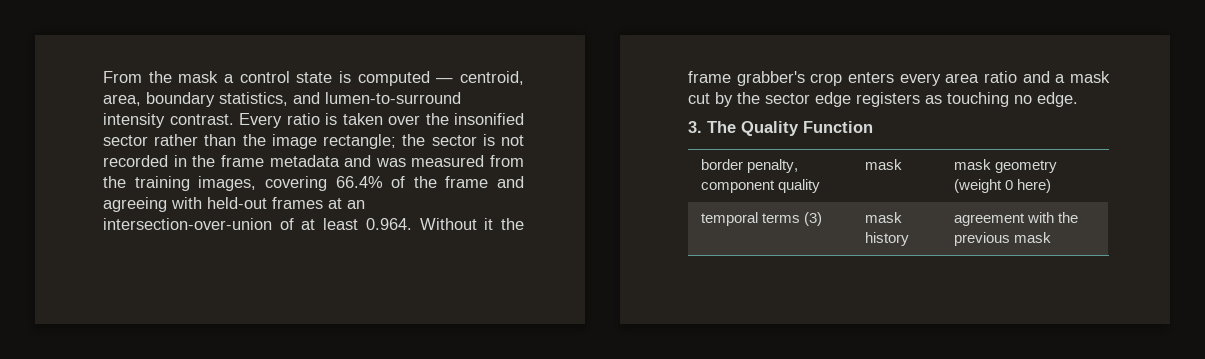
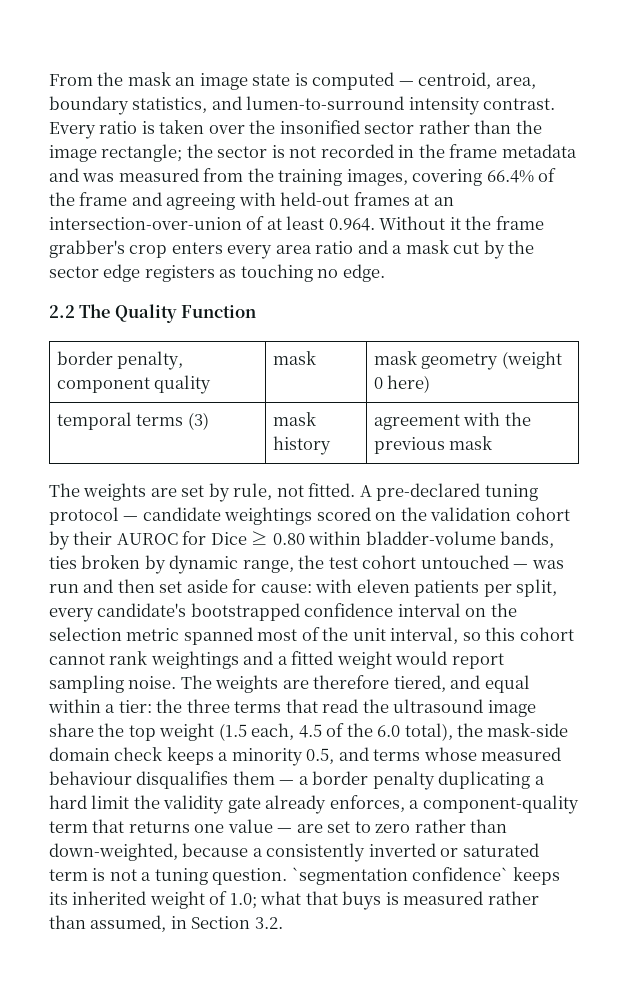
[224,71,290,83] a control -> [175,73,248,90] an image
[688,121,702,133] 3. -> [49,305,75,318] 2.2
(1051, 237) none -> [49,483,538,502] [49,507,570,525] [49,531,555,550] [49,555,564,574] [49,579,558,597] [49,603,517,622] [49,627,574,645] [49,651,504,669] [49,675,530,693] [48,699,536,717] [49,723,569,741] [49,747,562,766] [49,771,545,790] [49,795,579,814] [49,819,508,833] [49,843,539,862] [49,867,560,885] [49,891,539,910] [49,915,283,932] // The weights are set by rule, not fitted. A pre-declared tuning protocol — candidate weightings scored on the validation cohort by their AUROC for Dice ≥ 0.80 within bladder-volume bands, ties broken by dynamic range, the test cohort untouched — was run and then set aside for cause: with eleven patients per split, every candidate's bootstrapped confidence interval on the selection metric spanned most of the unit interval, so this cohort cannot rank weightings and a fitted weight would report sampling noise. The weights are therefore tiered, and equal within a tier: the three terms that read the ultrasound image share the top weight (1.5 each, 4.5 of the 6.0 total), the mask-side domain check keeps a minority 0.5, and terms whose measured behaviour disqualifies them — a border penalty duplicating a hard limit the validity gate already enforces, a component-quality term that returns one value — are set to zero rather than down-weighted, because a consistently inverted or saturated term is not a tuning question. `segmentation confidence` keeps its inherited weight of 1.0; what that buys is measured rather than assumed, in Section 3.2.

